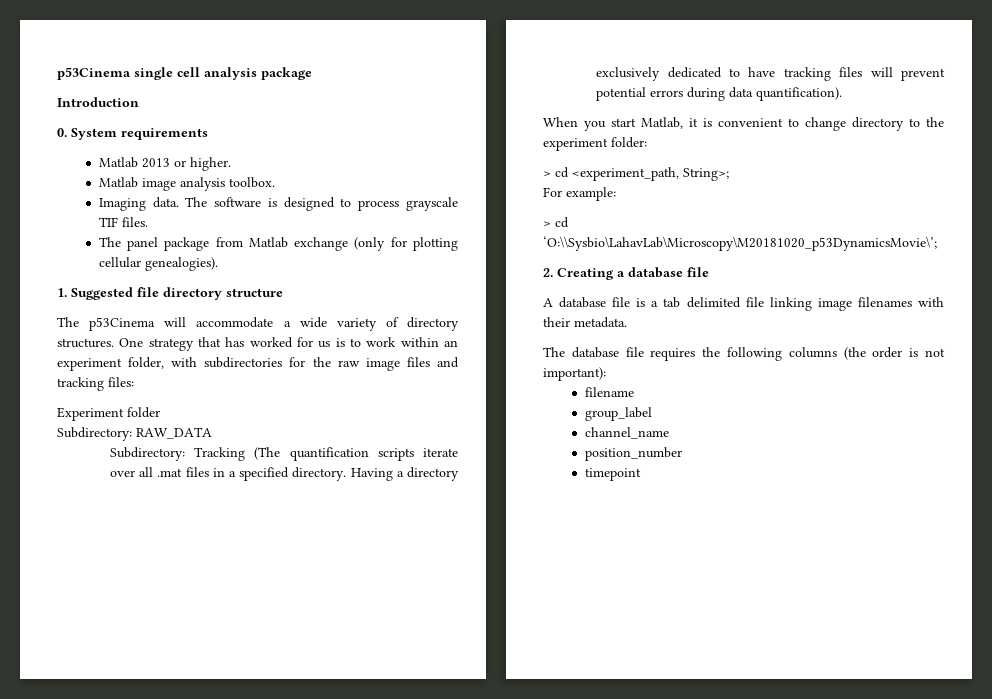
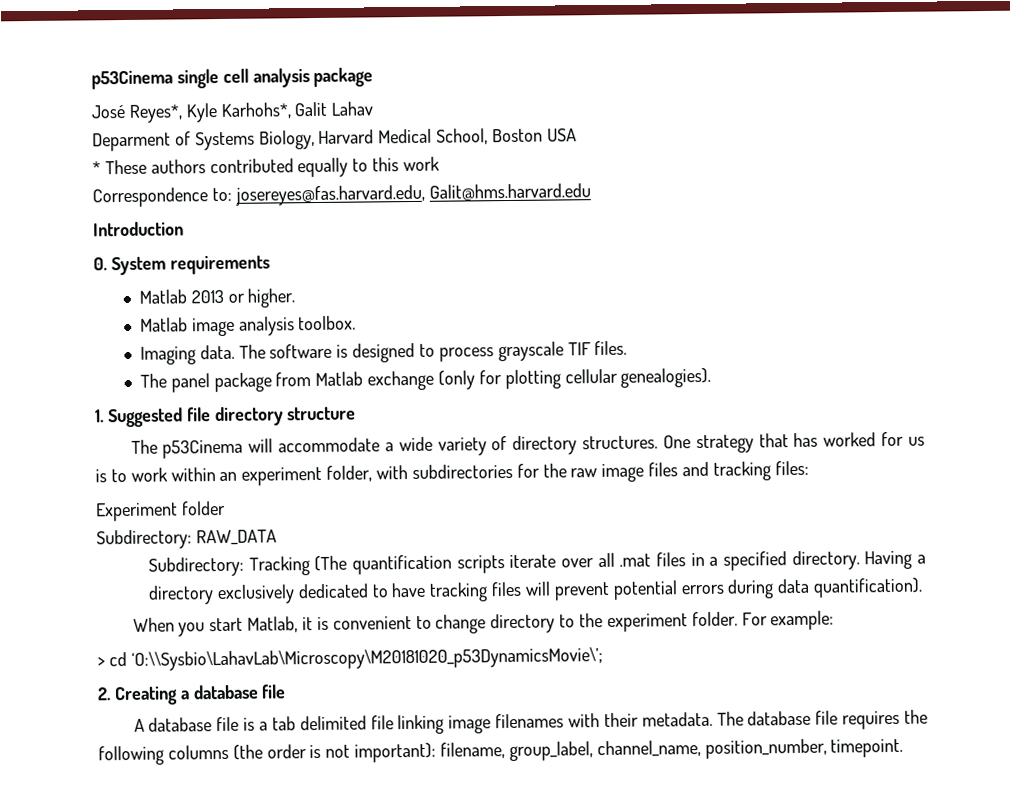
(312, 73) none -> [91,101,374,123] [92,128,577,152] [92,156,441,178] [92,183,591,208] // José Reyes*, Kyle Karhohs*, Galit Lahav // Deparment of Systems Biology, Harvard Medical School, Boston USA // * These authors contributed equally to this work // Correspondence to: josereyes@fas.harvard.edu, Galit@hms.harvard.edu
[611,137,647,148] [543,167,729,181] folder: // > cd <experiment_path, String>; // -> [691,611,738,627] folder.
(627, 322) // -> (713, 719) none
[584,387,634,397] [584,407,652,421] [584,427,669,439] [584,447,682,461] [584,468,641,481] // filename // group_label // channel_name // position_number // timepoint -> [440,738,904,762] filename, group_label, channel_name, position_number, timepoint.

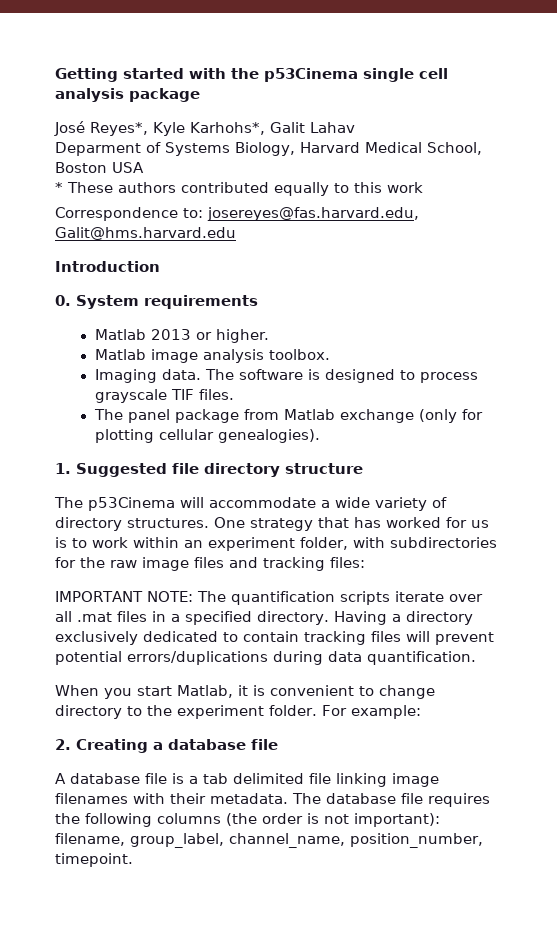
(91, 79) none -> [55,68,259,82] Getting started with the
[96,500,226,522] [96,529,277,550] [148,555,348,577] Experiment folder // Subdirectory: RAW_DATA // Subdirectory: Tracking (The -> [55,591,226,602] IMPORTANT NOTE: The
[391,582,427,598] have -> [243,631,299,642] contain
[680,584,724,595] errors -> [127,651,268,665] errors/duplications
[813,577,924,598] quantification). -> [367,651,476,665] quantification.
[97,647,603,671] // > cd ‘O:\\Sysbio\LahavLab\Microscopy\M20181020_p53DynamicsMovie\’; -> (421, 712) none

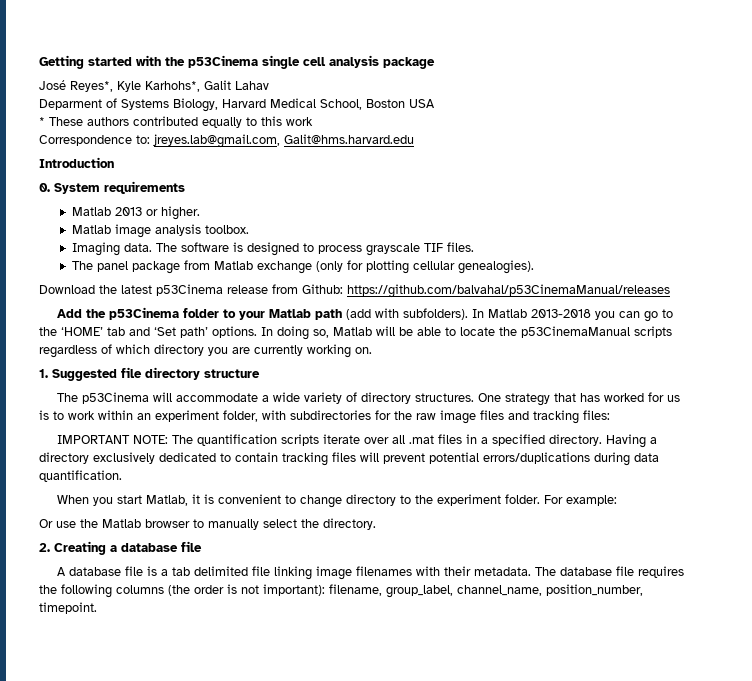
[207,207,419,221] josereyes@fas.harvard.edu, -> [153,134,280,148] jreyes.lab@gmail.com,
(320, 436) none -> [39,284,670,298] [57,307,674,322] [39,326,672,340] [39,344,372,358] // Download the latest p53Cinema release from Github: https://github.com/balvahal/p53CinemaManual/releases // Add the p53Cinema folder to your Matlab path (add with subfolders). In Matlab 2013-2018 you can go to the ‘HOME’ tab and ‘Set path’ options. In doing so, Matlab will be able to locate the p53CinemaManual scripts regardless of which directory you are currently working on.
(421, 712) none -> [39,518,376,530] // Or use the Matlab browser to manually select the directory.

